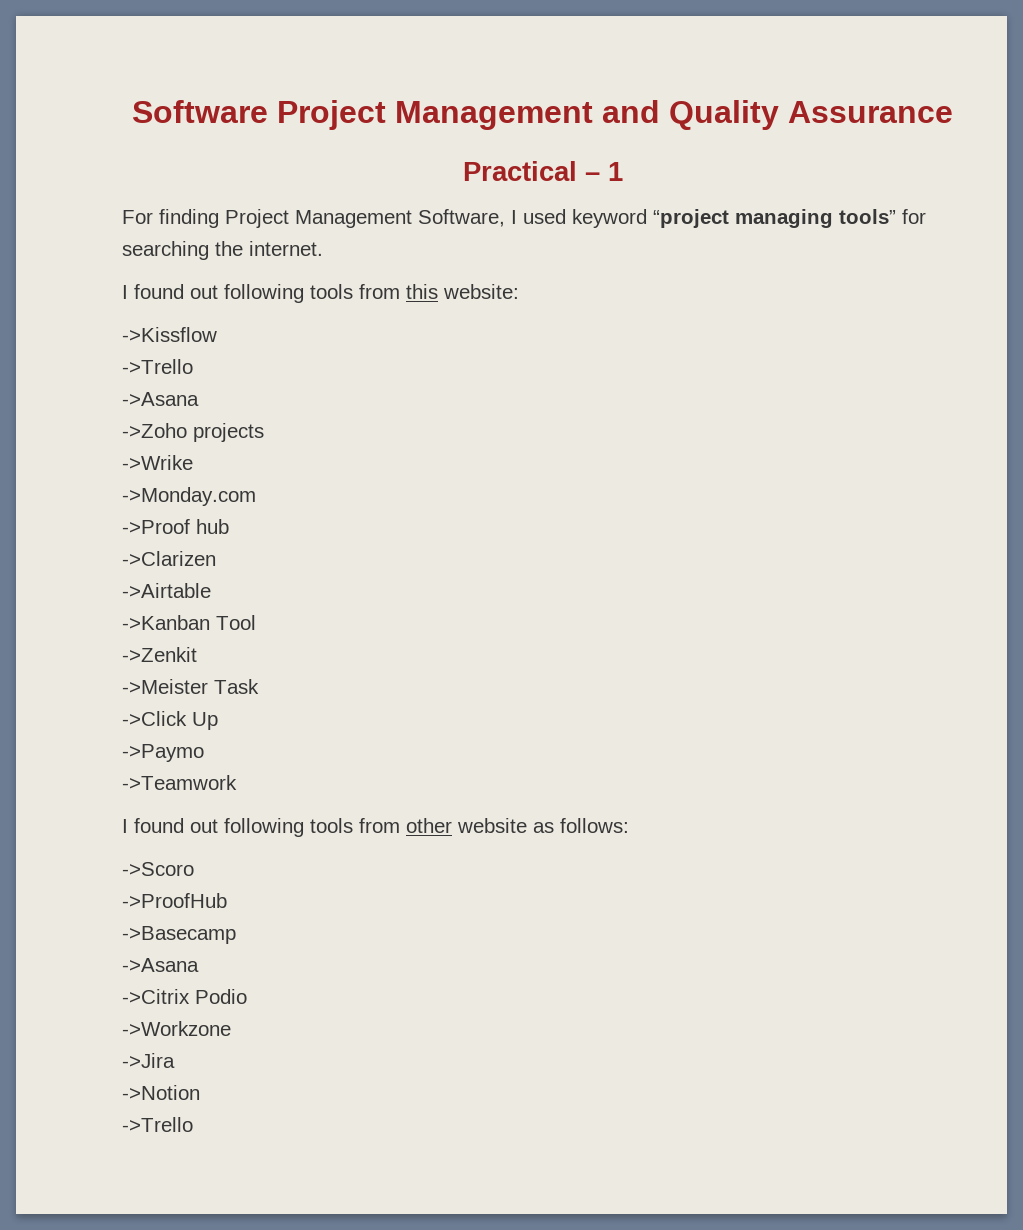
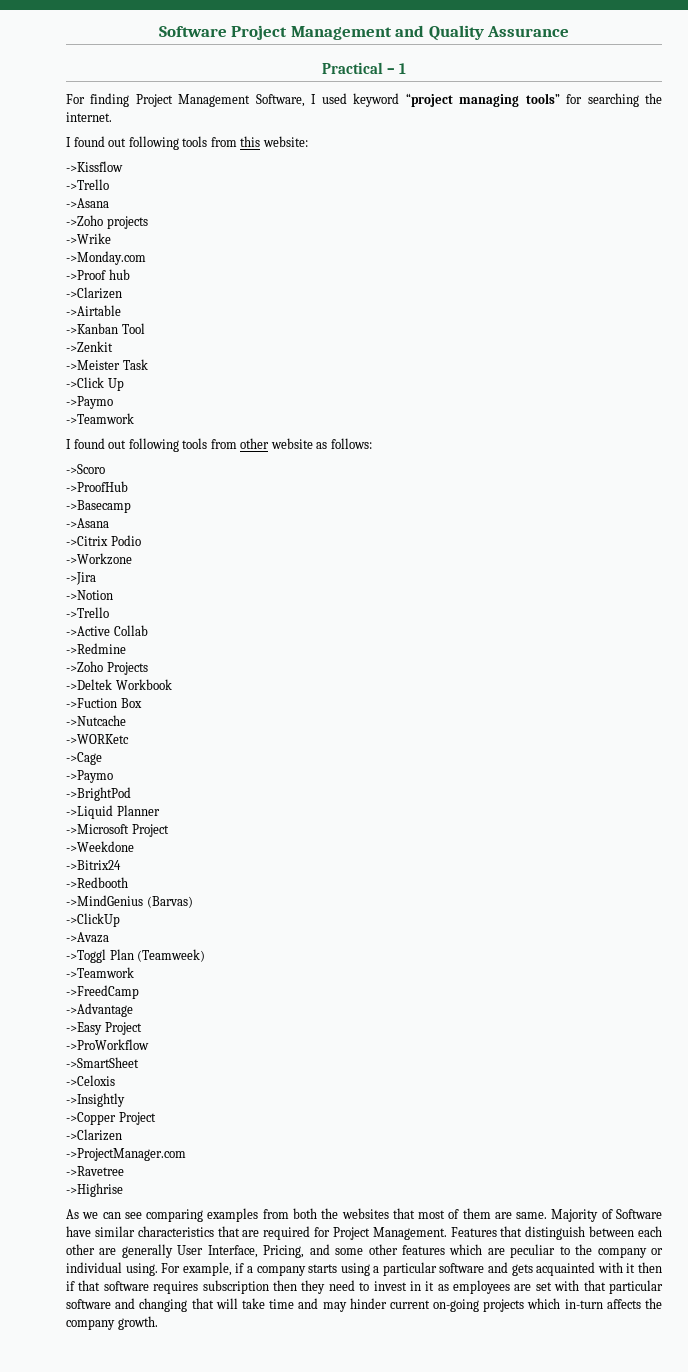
(193, 1124) none -> [66,625,148,636] [66,643,126,654] [66,661,148,675] [66,679,172,690] [66,698,142,708] [66,715,126,726] [66,734,129,744] [66,752,102,765] [66,770,113,783] [66,787,131,801] [66,805,160,819] [66,824,169,837] [66,841,134,852] [66,860,121,870] [66,877,128,888] [66,895,193,908] [66,913,120,927] [66,932,109,943] [66,949,206,963] [66,967,134,978] [66,985,139,999] [66,1003,133,1017] [66,1022,142,1035] [66,1039,149,1050] [66,1057,139,1068] [66,1075,115,1086] [66,1093,125,1107] [66,1112,156,1125] [66,1129,122,1141] [66,1148,186,1161] [66,1166,124,1176] [66,1183,123,1197] [66,1208,662,1222] [66,1226,662,1240] [66,1244,663,1258] [66,1262,662,1276] [66,1280,664,1294] [66,1298,662,1312] [66,1316,158,1330] // ->Active Collab // ->Redmine // ->Zoho Projects // ->Deltek Workbook // ->Fuction Box // ->Nutcache // ->WORKetc // ->Cage // ->Paymo // ->BrightPod // ->Liquid Planner // ->Microsoft Project // ->Weekdone // ->Bitrix24 // ->Redbooth // ->MindGenius (Barvas) // ->ClickUp // ->Avaza // ->Toggl Plan (Teamweek) // ->Teamwork // ->FreedCamp // ->Advantage // ->Easy Project // ->ProWorkflow // ->SmartSheet // ->Celoxis // ->Insightly // ->Copper Project // ->Clarizen // ->ProjectManager.com // ->Ravetree // ->Highrise // As we can see comparing examples from both the websites that most of them are same. Majority of Software have similar characteristics that are required for Project Management. Features that distinguish between each other are generally User Interface, Pricing, and some other features which are peculiar to the company or individual using. For example, if a company starts using a particular software and gets acquainted with it then if that software requires subscription then they need to invest in it as employees are set with that particular software and changing that will take time and may hinder current on-going projects which in-turn affects the company growth.

